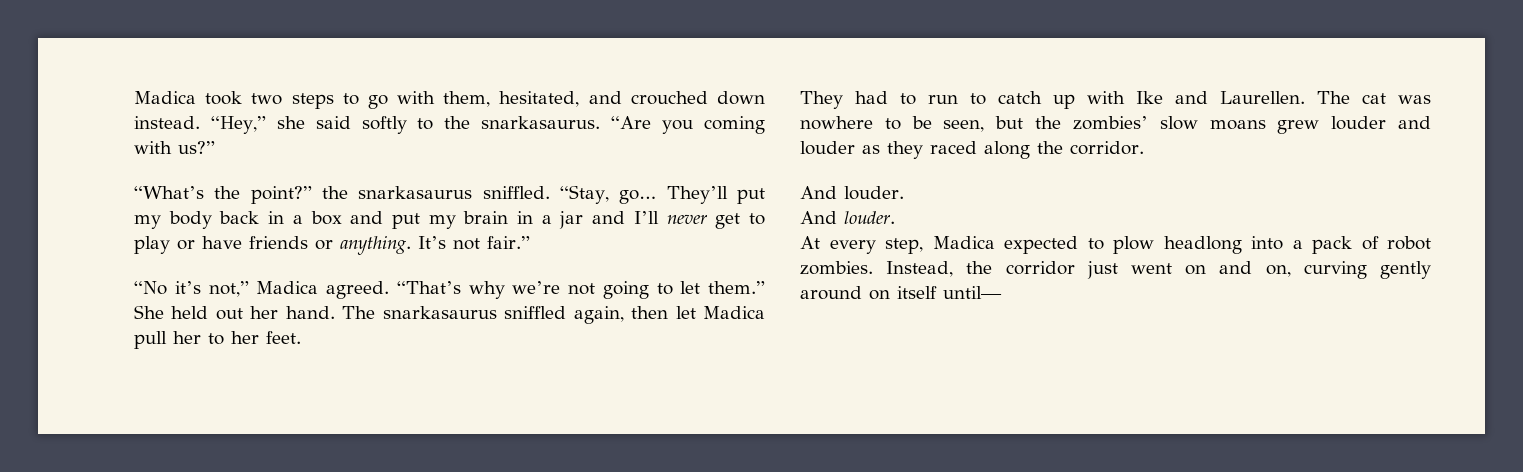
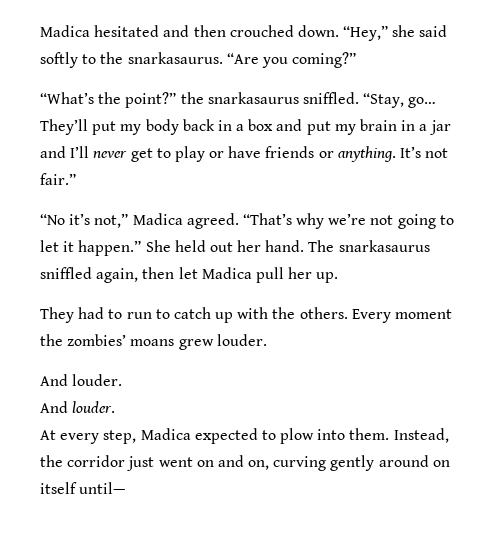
[134,91,765,109] [134,116,200,129] Madica took two steps to go with them, hesitated, and crouched down instead. -> [40,25,339,37] Madica hesitated and then crouched down.
[704,116,765,134] [134,141,215,154] coming with us?” -> [292,52,357,68] coming?”
[708,281,765,294] them.” -> [63,240,142,256] it happen.”
[208,331,301,345] to her feet. -> [316,272,339,283] up.
[1136,91,1431,104] [800,116,1024,132] Ike and Laurellen. The cat was nowhere to be seen, but -> [272,307,453,323] the others. Every moment
[1159,116,1198,130] slow -> (127, 340) none
[1331,116,1431,130] [800,141,1144,159] louder and louder as they raced along the corridor. -> [216,334,267,346] louder.
[1163,236,1431,254] [800,261,873,275] headlong into a pack of robot zombies. -> [317,428,390,440] into them.

